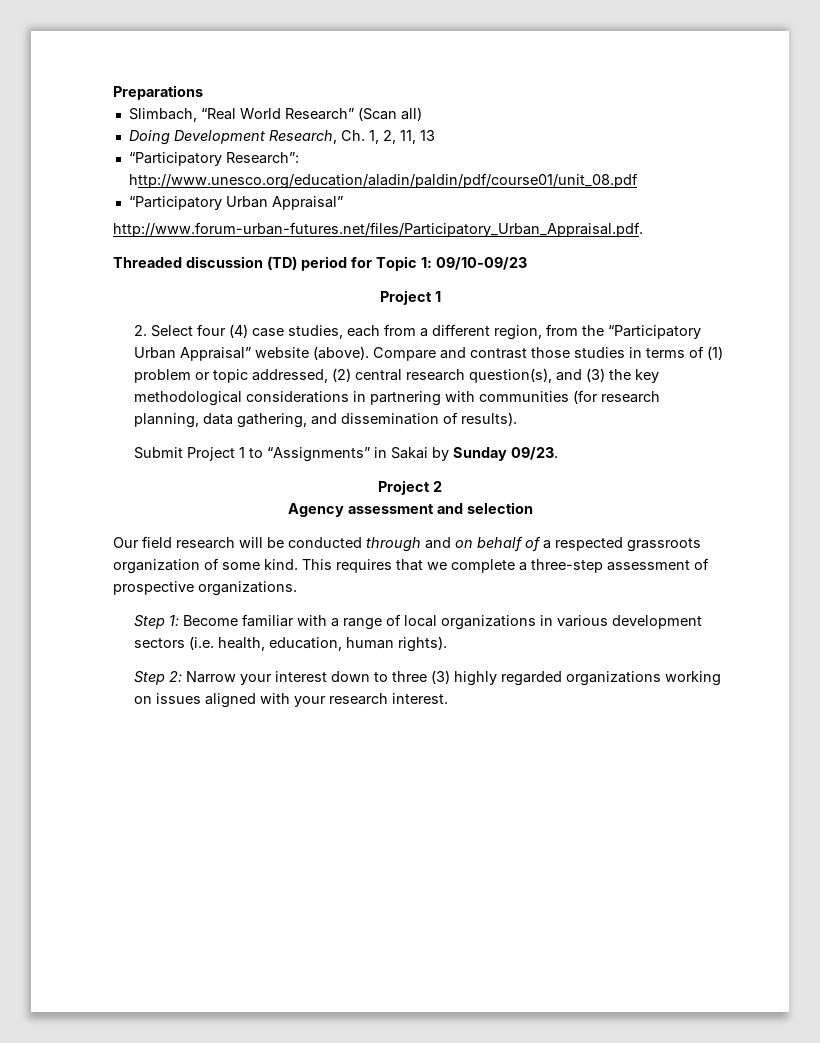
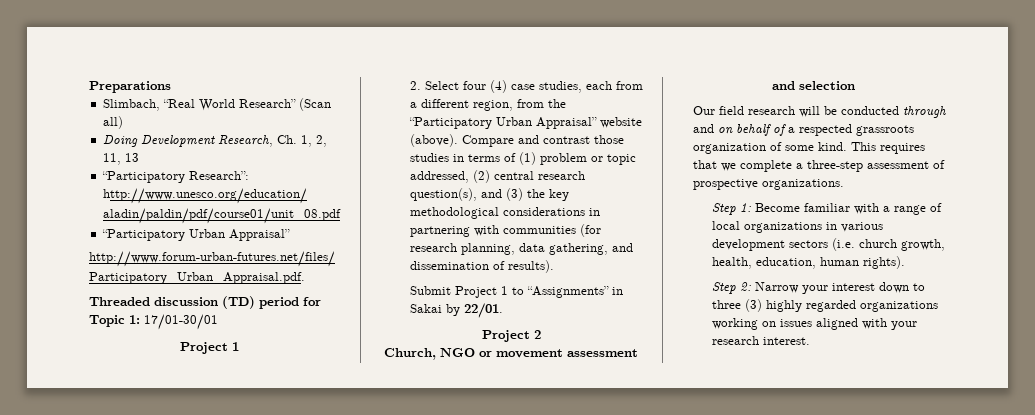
[436,257,528,270] 09/10-09/23 -> [143,314,218,330] 17/01-30/01
[452,447,558,461] Sunday 09/23. -> [463,303,503,318] 22/01.
[287,503,344,517] Agency -> [384,348,563,360] Church, NGO or movement
(214, 643) none -> [858,239,945,251] church growth,

